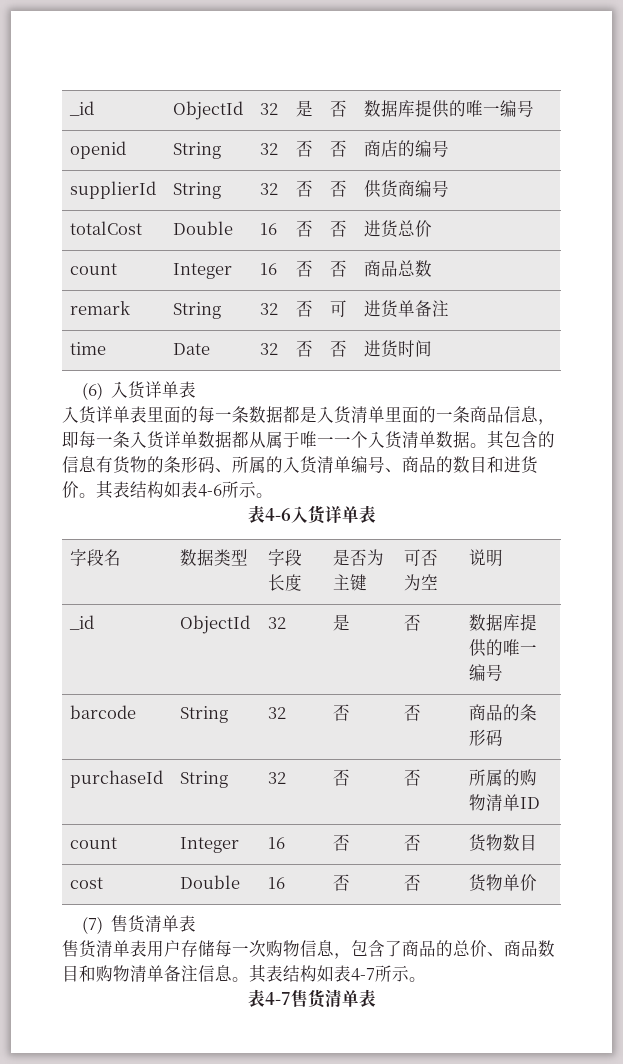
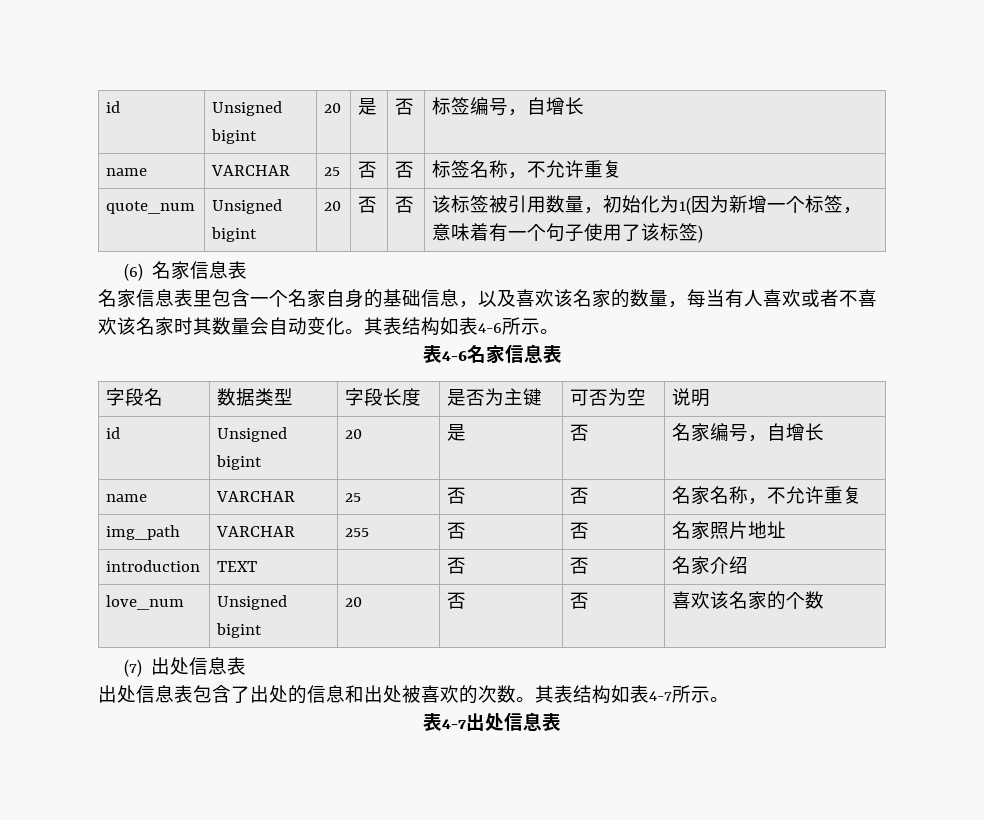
[69,101,95,116] [173,101,244,120] [260,103,279,115] [296,100,314,117] [330,100,348,117] [364,100,535,118] [70,141,127,159] [173,142,222,159] [260,143,279,155] [296,140,314,157] [330,140,348,157] [364,140,450,157] [70,181,157,199] [173,182,222,199] [260,183,279,195] [296,180,314,197] [330,180,348,197] [364,180,450,198] [70,221,143,235] [173,221,234,235] [260,223,278,235] [296,220,314,237] [330,220,348,237] [364,220,433,238] [70,263,118,275] [173,263,233,279] [260,263,278,275] [296,260,314,277] [330,260,348,277] [364,260,433,277] [70,301,131,315] [173,302,222,319] [260,303,279,315] [296,300,314,317] [330,300,348,317] [364,300,450,318] [70,342,107,355] [173,343,211,355] [260,343,279,355] [296,340,314,357] [330,340,348,357] [364,340,433,358] _id | ObjectId | 32 | 是 | 否 | 数据库提供的唯一编号 // openid | String | 32 | 否 | 否 | 商店的编号 // supplierId | String | 32 | 否 | 否 | 供货商编号 // totalCost | Double | 16 | 否 | 否 | 进货总价 // count | Integer | 16 | 否 | 否 | 商品总数 // remark | String | 32 | 否 | 可 | 进货单备注 // time | Date | 32 | 否 | 否 | 进货时间 -> [106,101,121,113] [212,101,283,116] [211,129,258,144] [324,103,342,113] [358,98,378,115] [395,98,415,115] [432,97,585,116] [106,168,148,176] [211,165,291,176] [324,167,341,176] [358,161,378,178] [395,161,415,178] [432,160,623,179] [106,201,196,214] [212,199,283,214] [211,227,258,242] [324,201,342,211] [358,196,378,213] [395,196,415,213] [432,195,863,215] [432,223,704,243] id | Unsigned bigint | 20 | 是 | 否 | 标签编号，自增长 // name | VARCHAR | 25 | 否 | 否 | 标签名称，不允许重复 // quote_num | Unsigned bigint | 20 | 否 | 否 | 该标签被引用数量，初始化为1(因为新增一个标签，意味着有一个句子使用了该标签)
[110,381,196,399] [62,406,555,425] [62,431,555,449] [62,456,539,474] [62,481,79,498] 入货详单表 // 入货详单表里面的每一条数据都是入货清单里面的一条商品信息，即每一条入货详单数据都从属于唯一一个入货清单数据。其包含的信息有货物的条形码、所属的入货清单编号、商品的数目和进货价 -> [152,261,248,280] [98,289,877,308] [98,317,345,336] 名家信息表 // 名家信息表里包含一个名家自身的基础信息，以及喜欢该名家的数量，每当有人喜欢或者不喜欢该名家时其数量会自动变化
[290,505,359,524] 入货详单 -> [466,344,543,363] 名家信息
[69,615,95,630] [180,615,251,634] [268,617,287,629] [333,614,351,631] [404,614,422,631] [469,614,538,631] [469,639,538,657] [469,664,504,681] [70,705,137,719] [180,706,229,723] [268,707,287,719] [333,704,351,721] [404,704,422,721] [469,704,538,721] [469,729,504,746] [70,770,164,788] [180,771,229,788] [268,772,287,784] [333,769,351,786] [404,769,422,786] [469,769,538,786] [469,794,541,811] [70,837,118,849] [180,837,240,853] [268,837,286,849] [333,834,351,851] [404,834,422,851] [469,834,538,852] [70,877,104,889] [180,875,241,889] [268,877,286,889] [333,874,351,891] [404,874,422,891] [469,874,538,892] _id | ObjectId | 32 | 是 | 否 | 数据库提供的唯一编号 // barcode | String | 32 | 否 | 否 | 商品的条形码 // purchaseId | String | 32 | 否 | 否 | 所属的购物清单ID // count | Integer | 16 | 否 | 否 | 货物数目 // cost | Double | 16 | 否 | 否 | 货物单价 -> [106,427,121,439] [217,427,288,442] [216,455,263,470] [345,429,363,439] [447,424,467,441] [570,424,590,441] [672,423,825,442] [106,494,148,502] [216,491,296,502] [345,493,362,502] [447,487,467,504] [570,487,590,504] [672,486,863,505] [106,525,181,540] [216,526,296,537] [345,528,370,537] [447,522,467,539] [570,522,590,539] [672,521,787,540] [106,560,201,572] [217,561,258,572] [447,557,467,574] [570,557,590,574] [672,556,749,575] [106,595,185,610] [217,595,288,610] [216,623,263,638] [345,597,363,607] [447,592,467,609] [570,592,590,609] [672,591,825,610] id | Unsigned bigint | 20 | 是 | 否 | 名家编号，自增长 // name | VARCHAR | 25 | 否 | 否 | 名家名称，不允许重复 // img_path | VARCHAR | 255 | 否 | 否 | 名家照片地址 // introduction | TEXT | | 否 | 否 | 名家介绍 // love_num | Unsigned bigint | 20 | 否 | 否 | 喜欢该名家的个数
[110,915,196,933] [62,940,555,959] [62,965,232,982] 售货清单表 // 售货清单表用户存储每一次购物信息，包含了商品的总价、商品数目和购物清单备注信息 -> [151,657,247,675] [98,685,516,704] 出处信息表 // 出处信息表包含了出处的信息和出处被喜欢的次数
[290,989,359,1008] 售货清单 -> [466,712,542,731] 出处信息

